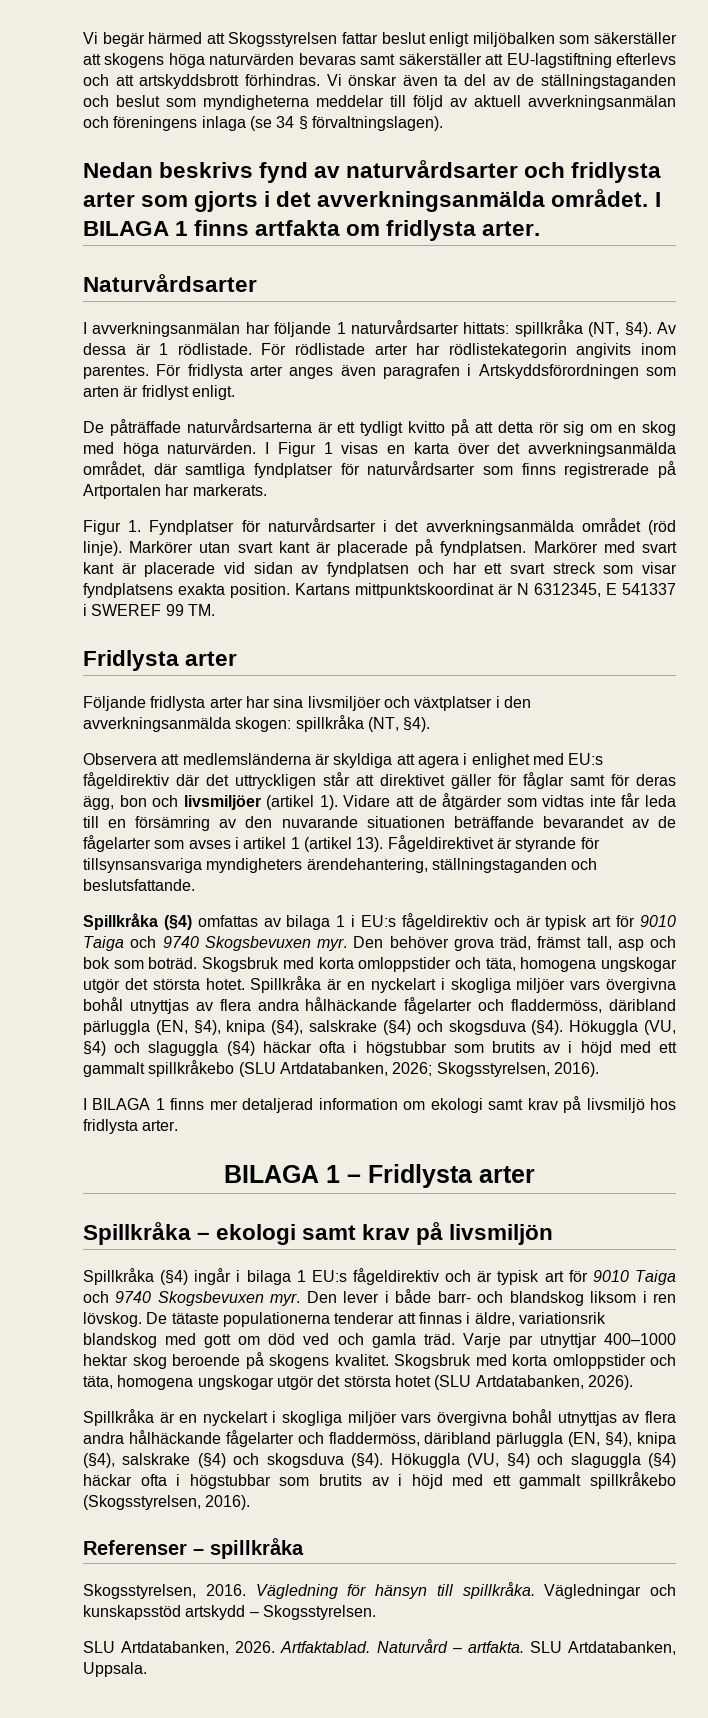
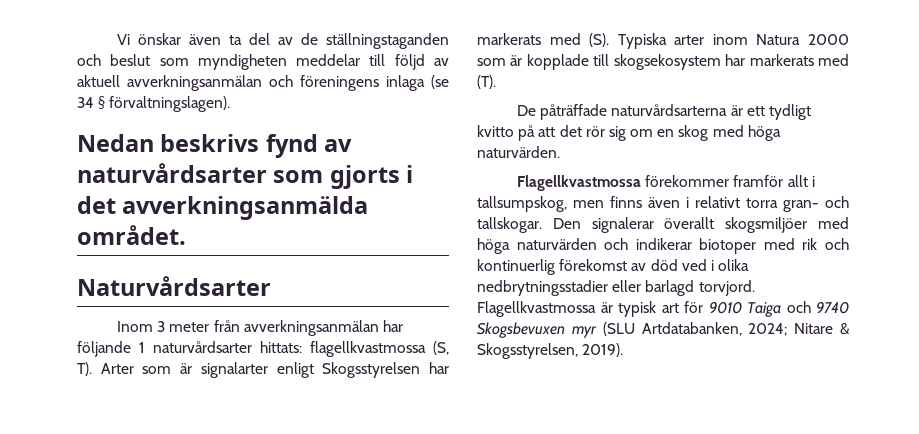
[83,32,678,47] [83,53,677,68] [83,74,342,89] Vi begär härmed att Skogsstyrelsen fattar beslut enligt miljöbalken som säkerställer att skogens höga naturvärden bevaras samt säkerställer att EU-lagstiftning efterlevs och att artskyddsbrott förhindras. Vi -> [116,34,130,45] Vi
[203,95,309,110] myndigheterna -> [197,54,287,70] myndigheten
[524,162,662,183] [83,192,135,207] och fridlysta arter -> (267, 173) none
[654,192,661,207] [83,220,541,241] [83,274,257,292] [83,322,87,334] I BILAGA 1 finns artfakta om fridlysta arter. // Naturvårdsarter // I -> [77,276,271,296] [116,320,240,332] // Naturvårdsarter // Inom 3 meter från
[514,320,677,337] [83,343,677,358] [83,364,676,379] [83,385,235,400] spillkråka (NT, §4). Av dessa är 1 rödlistade. För rödlistade arter har rödlistekategorin angivits inom parentes. För fridlysta arter anges även paragrafen i Artskyddsförordningen som arten är fridlyst enligt. -> [310,341,449,357] [77,362,449,378] [477,33,849,49] [477,54,849,70] [477,75,496,89] flagellkvastmossa (S, T). Arter som är signalarter enligt Skogsstyrelsen har markerats med (S). Typiska arter inom Natura 2000 som är kopplade till skogsekosystem har markerats med (T).
[497,421,533,433] detta -> [559,125,582,137] det
[265,442,677,457] [83,461,677,478] [83,484,267,499] [83,518,676,535] [83,539,677,556] [83,562,677,577] [83,583,676,598] [83,604,215,616] [83,650,238,671] [83,696,531,711] [83,715,431,732] [83,753,604,768] [83,772,676,789] [83,793,676,810] [83,816,677,831] [83,835,600,852] [83,858,598,873] [83,879,195,891] [83,913,676,930] [83,936,676,951] [83,957,677,972] [83,976,676,993] [83,997,677,1014] [83,1020,676,1035] [83,1041,677,1056] [83,1060,599,1077] [83,1096,676,1113] [83,1119,179,1134] [224,1164,535,1188] [83,1222,554,1245] [83,1268,677,1285] [83,1289,676,1306] [83,1312,606,1327] [83,1333,676,1348] [83,1352,676,1369] [83,1375,633,1390] [83,1409,676,1426] [83,1430,677,1447] [83,1453,676,1468] [83,1472,676,1489] [83,1495,251,1510] [83,1538,304,1559] [83,1582,676,1599] [83,1605,376,1620] [83,1639,676,1655] [83,1662,147,1677] I Figur 1 visas en karta över det avverkningsanmälda området, där samtliga fyndplatser för naturvårdsarter som finns registrerade på Artportalen har markerats. // Figur 1. Fyndplatser för naturvårdsarter i det avverkningsanmälda området (röd linje). Markörer utan svart kant är placerade på fyndplatsen. Markörer med svart kant är placerade vid sidan av fyndplatsen och har ett svart streck som visar fyndplatsens exakta position. Kartans mittpunktskoordinat är N 6312345, E 541337 i SWEREF 99 TM. // Fridlysta arter // Följande fridlysta arter har sina livsmiljöer och växtplatser i den avverkningsanmälda skogen: spillkråka (NT, §4). // Observera att medlemsländerna är skyldiga att agera i enlighet med EU:s fågeldirektiv där det uttryckligen står att direktivet gäller för fåglar samt för deras ägg, bon och livsmiljöer (artikel 1). Vidare att de åtgärder som vidtas inte får leda till en försämring av den nuvarande situationen beträffande bevarandet av de fågelarter som avses i artikel 1 (artikel 13). Fågeldirektivet är styrande för tillsynsansvariga myndigheters ärendehantering, ställningstaganden och beslutsfattande. // Spillkråka (§4) omfattas av bilaga 1 i EU:s fågeldirektiv och är typisk art för 9010 Taiga och 9740 Skogsbevuxen myr. Den behöver grova träd, främst tall, asp och bok som boträd. Skogsbruk med korta omloppstider och täta, homogena ungskogar utgör det största hotet. Spillkråka är en nyckelart i skogliga miljöer vars övergivna bohål utnyttjas av flera andra hålhäckande fågelarter och fladdermöss, däribland pärluggla (EN, §4), knipa (§4), salskrake (§4) och skogsduva (§4). Hökuggla (VU, §4) och slaguggla (§4) häckar ofta i högstubbar som brutits av i höjd med ett gammalt spillkråkebo (SLU Artdatabanken, 2026; Skogsstyrelsen, 2016). // I BILAGA 1 finns mer detaljerad information om ekologi samt krav på livsmiljö hos fridlysta arter. // BILAGA 1 – Fridlysta arter // Spillkråka – ekologi samt krav på livsmiljön // Spillkråka (§4) ingår i bilaga 1 EU:s fågeldirektiv och är typisk art för 9010 Taiga och 9740 Skogsbevuxen myr. Den lever i både barr- och blandskog liksom i ren lövskog. De tätaste populationerna tenderar att finnas i äldre, variationsrik blandskog med gott om död ved och gamla träd. Varje par utnyttjar 400–1000 hektar skog beroende på skogens kvalitet. Skogsbruk med korta omloppstider och täta, homogena ungskogar utgör det största hotet (SLU Artdatabanken, 2026). // Spillkråka är en nyckelart i skogliga miljöer vars övergivna bohål utnyttjas av flera andra hålhäckande fågelarter och fladdermöss, däribland pärluggla (EN, §4), knipa (§4), salskrake (§4) och skogsduva (§4). Hökuggla (VU, §4) och slaguggla (§4) häckar ofta i högstubbar som brutits av i höjd med ett gammalt spillkråkebo (Skogsstyrelsen, 2016). // Referenser – spillkråka // Skogsstyrelsen, 2016. Vägledning för hänsyn till spillkråka. Vägledningar och kunskapsstöd artskydd – Skogsstyrelsen. // SLU Artdatabanken, 2026. Artfaktablad. Naturvård – artfakta. SLU Artdatabanken, Uppsala. -> [516,175,815,191] [477,196,849,212] [477,217,849,233] [477,238,849,254] [477,259,750,275] [477,280,755,296] [477,301,849,317] [477,322,850,338] [477,343,624,359] // Flagellkvastmossa förekommer framför allt i tallsumpskog, men finns även i relativt torra gran- och tallskogar. Den signalerar överallt skogsmiljöer med höga naturvärden och indikerar biotoper med rik och kontinuerlig förekomst av död ved i olika nedbrytningsstadier eller barlagd torvjord. Flagellkvastmossa är typisk art för 9010 Taiga och 9740 Skogsbevuxen myr (SLU Artdatabanken, 2024; Nitare & Skogsstyrelsen, 2019).

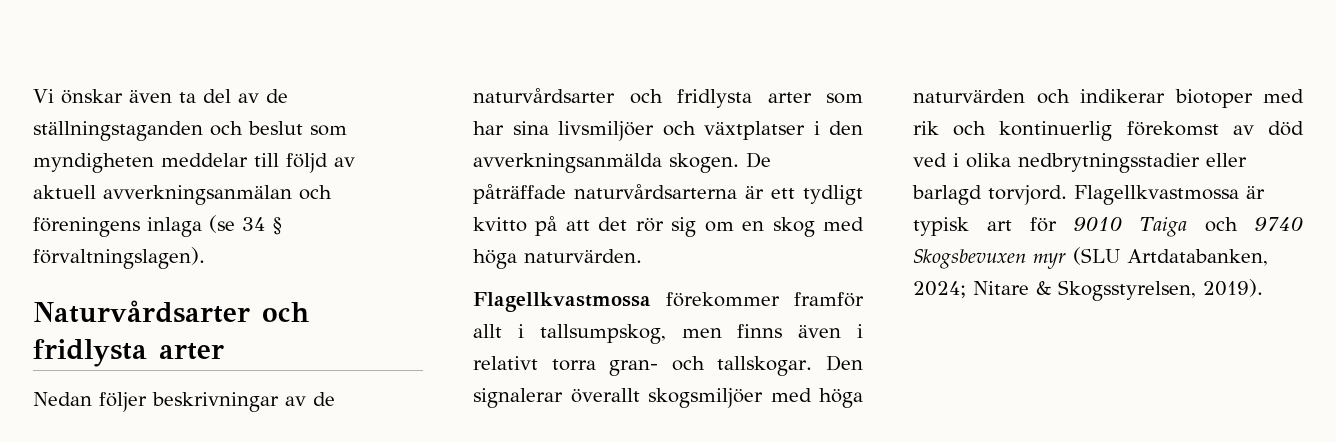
[77,134,353,158] [77,163,414,189] [77,196,369,220] [77,225,186,245] [77,276,271,296] [116,320,403,336] [77,341,449,357] [77,362,449,378] [477,33,849,49] [477,54,849,70] [477,75,496,89] Nedan beskrivs fynd av naturvårdsarter som gjorts i det avverkningsanmälda området. // Naturvårdsarter // Inom 3 meter från avverkningsanmälan har följande 1 naturvårdsarter hittats: flagellkvastmossa (S, T). Arter som är signalarter enligt Skogsstyrelsen har markerats med (S). Typiska arter inom Natura 2000 som är kopplade till skogsekosystem har markerats med (T). // -> [33,300,309,323] [33,339,224,367] [33,392,335,412] [473,88,863,108] [473,121,863,141] [473,153,739,173] Naturvårdsarter och fridlysta arter // Nedan följer beskrivningar av de naturvårdsarter och fridlysta arter som har sina livsmiljöer och växtplatser i den avverkningsanmälda skogen.

